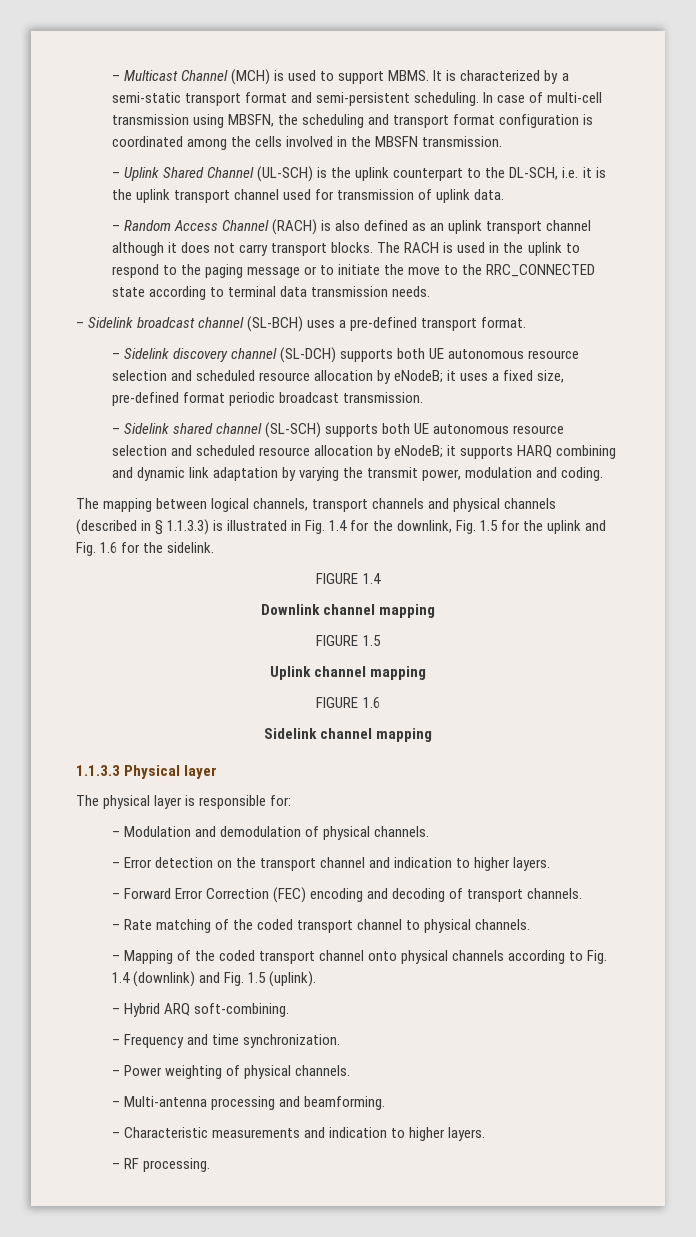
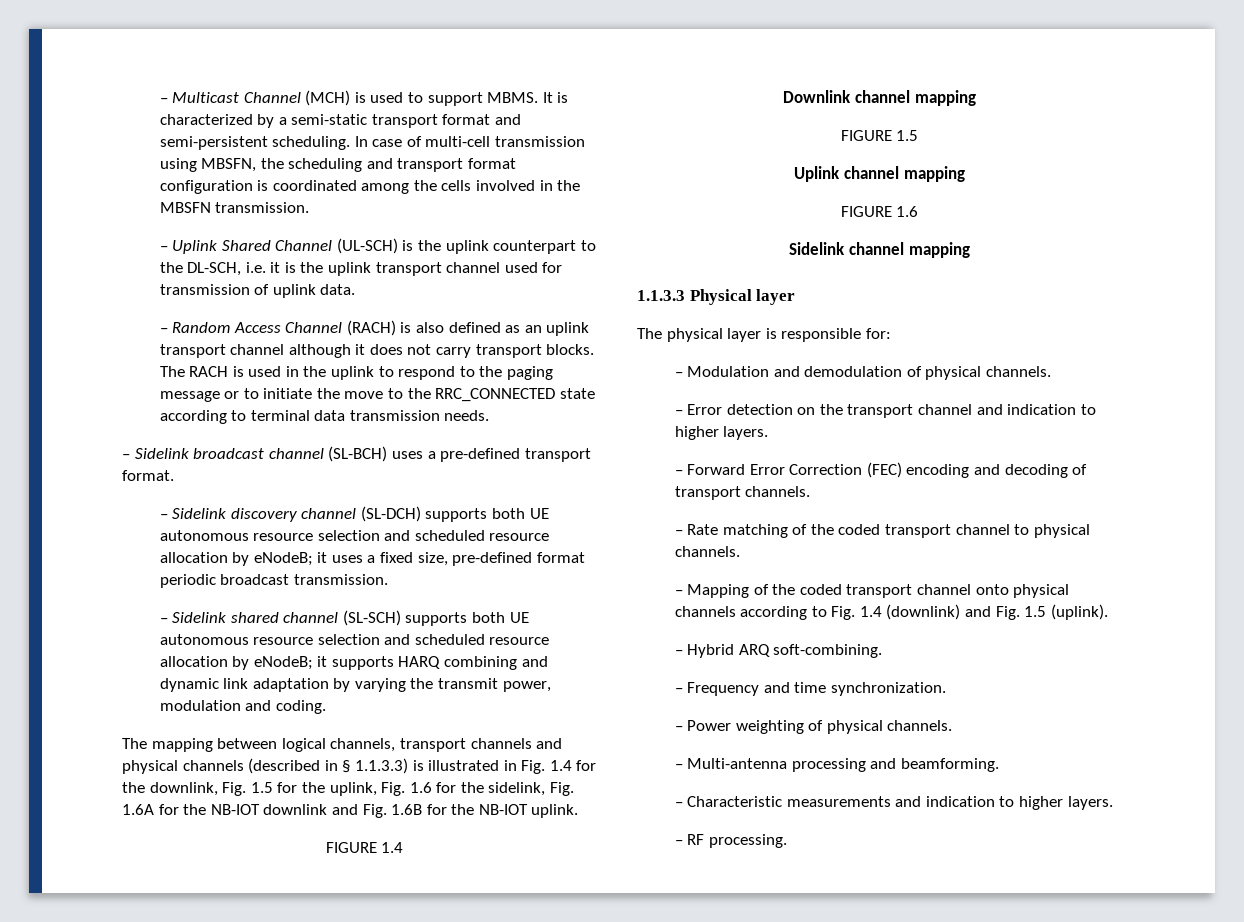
[546,520,606,534] uplink and -> [329,782,377,796] uplink,
[167,542,215,553] sidelink. -> [488,782,575,796] [122,804,579,818] sidelink, Fig. 1.6A for the NB-IOT downlink and Fig. 1.6B for the NB-IOT uplink.

